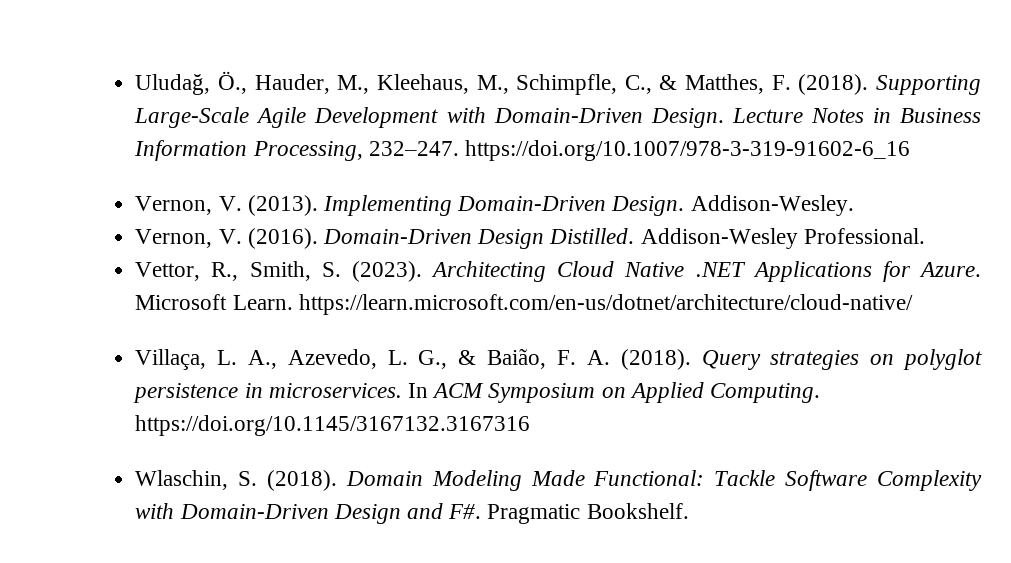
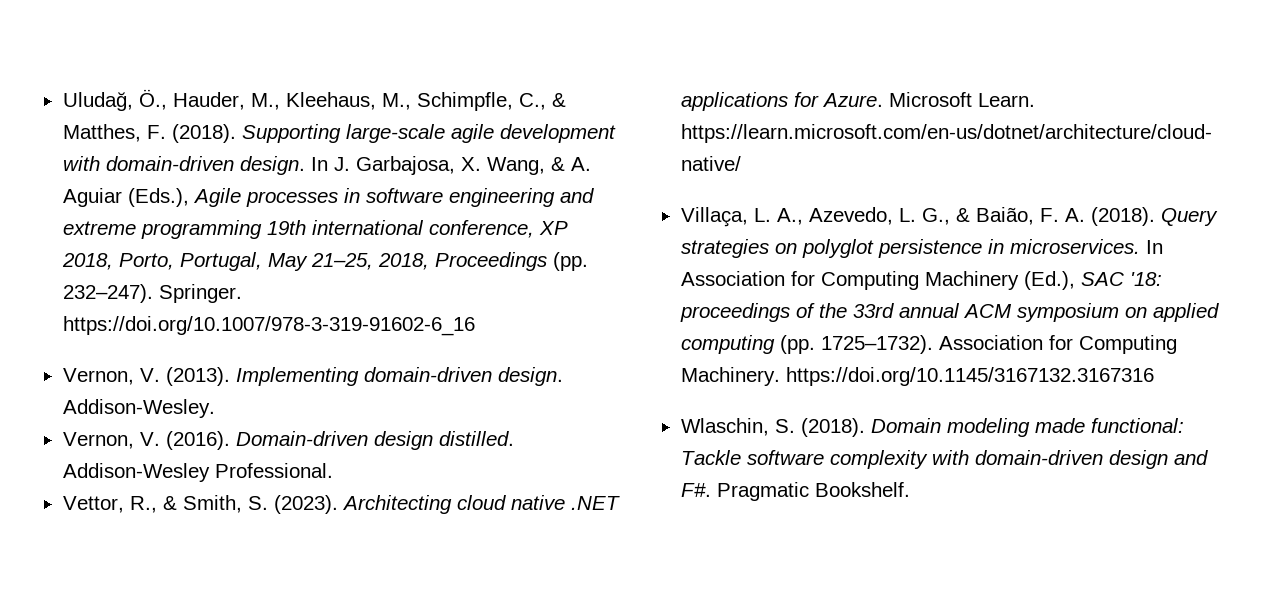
[134,107,981,128] [134,140,459,161] Large-Scale Agile Development with Domain-Driven Design. Lecture Notes in Business Information Processing, 232–247. -> [345,124,616,143] [62,156,591,175] [62,188,594,207] [62,220,568,239] [61,252,588,271] [62,284,242,303] large-scale agile development with domain-driven design. In J. Garbajosa, X. Wang, & A. Aguiar (Eds.), Agile processes in software engineering and extreme programming 19th international conference, XP 2018, Porto, Portugal, May 21–25, 2018, Proceedings (pp. 232–247). Springer.
[457,196,685,216] Domain-Driven Design. -> [363,367,563,386] domain-driven design.
[322,228,635,249] Domain-Driven Design Distilled. -> [235,431,514,450] Domain-driven design distilled.
(239, 271) none -> [162,496,177,510] &
[557,261,872,282] Cloud Native .NET Applications -> [456,495,620,510] [680,92,788,111] cloud native .NET applications
[432,382,820,403] ACM Symposium on Applied Computing. -> [680,271,1162,290] [679,303,1219,322] [680,335,1177,354] [680,367,780,386] Association for Computing Machinery (Ed.), SAC '18: proceedings of the 33rd annual ACM symposium on applied computing (pp. 1725–1732). Association for Computing Machinery.
[431,470,982,491] [135,503,401,524] Modeling Made Functional: Tackle Software Complexity with Domain-Driven Design -> [946,418,1184,437] [680,450,1168,469] modeling made functional: Tackle software complexity with domain-driven design

